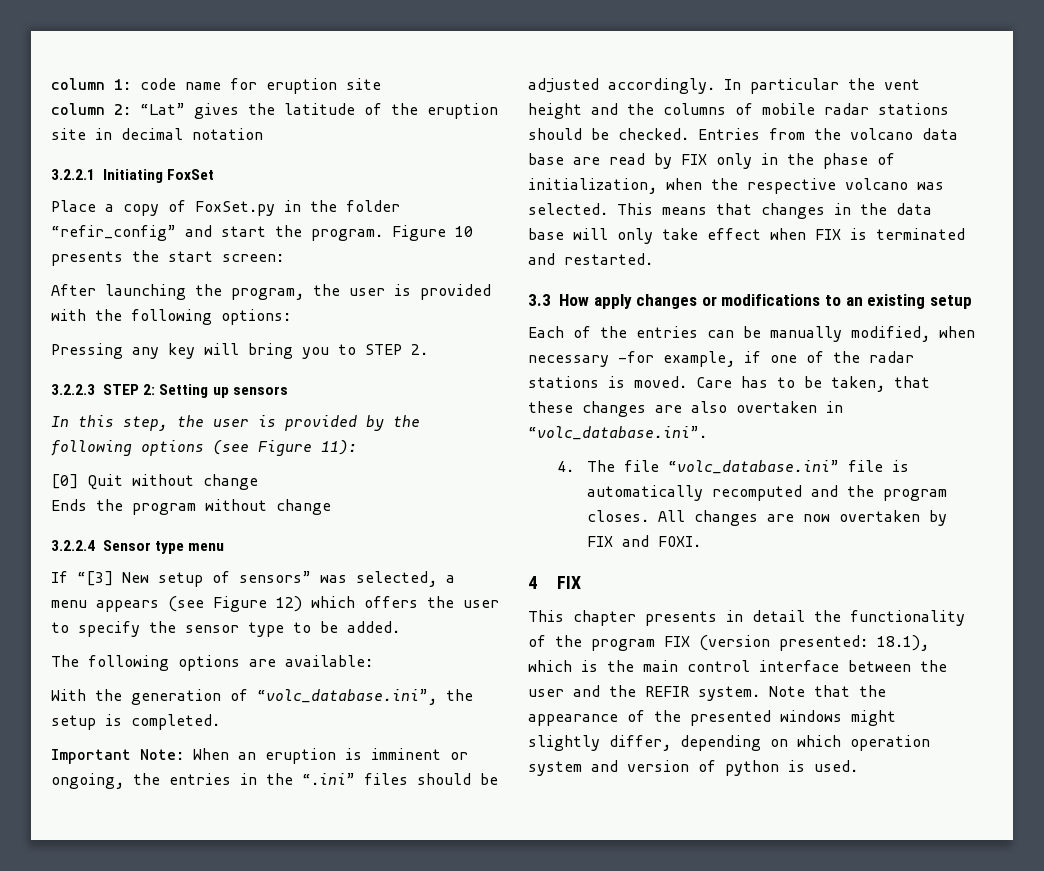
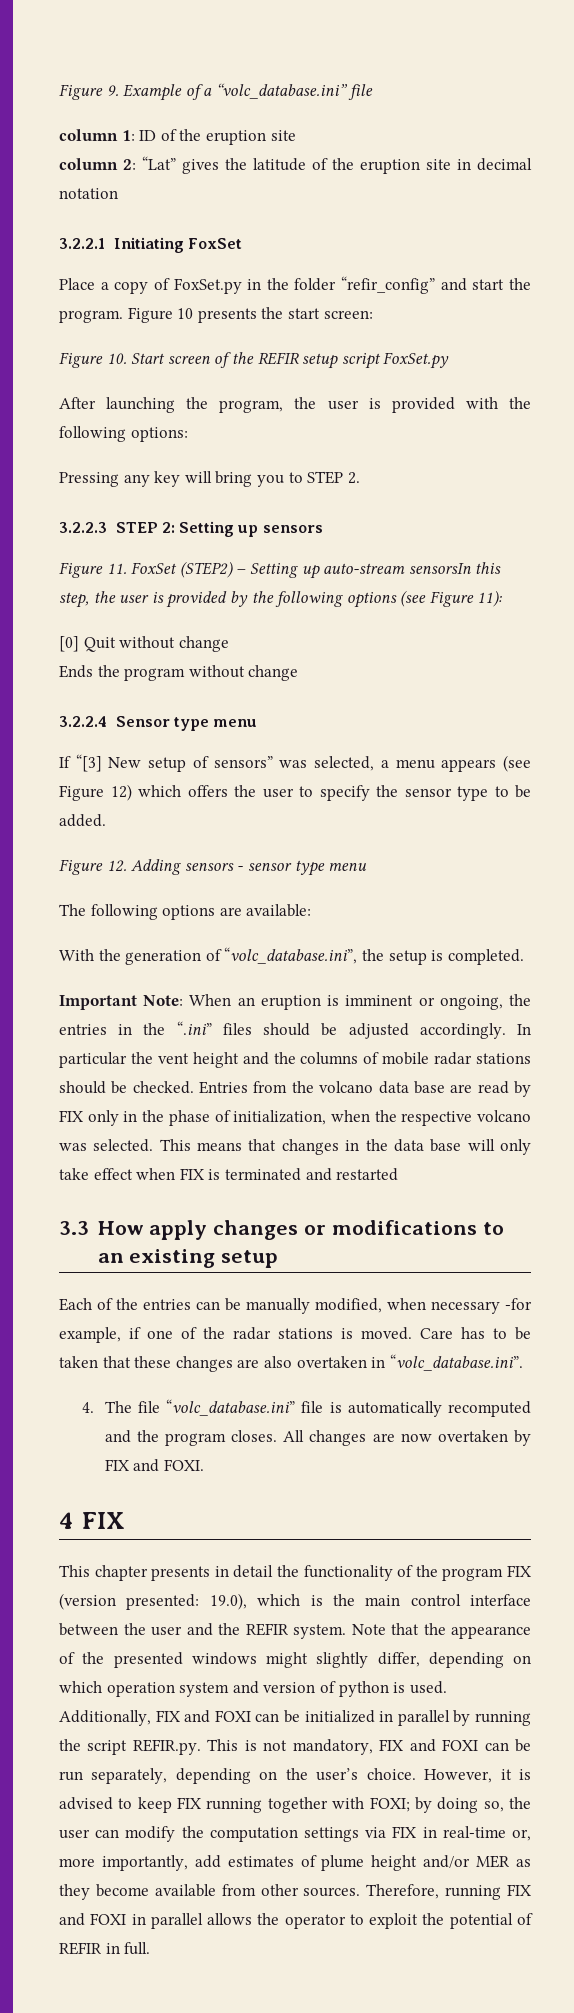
[51,78,257,90] column 1: code name for -> [59,83,373,101] [59,129,202,141] Figure 9. Example of a “volc_database.ini” file // column 1: ID of the
(284, 258) none -> [59,352,450,369] // Figure 10. Start screen of the REFIR setup script FoxSet.py
[51,416,69,427] In -> [59,561,471,579] Figure 11. FoxSet (STEP2) – Setting up auto-stream sensorsIn
(400, 627) none -> [59,859,368,876] // Figure 12. Adding sensors - sensor type menu
[564,253,653,265] restarted. -> [336,1168,399,1181] restarted
[831,376,885,392] taken, -> [59,1356,98,1368] taken
[877,635,929,651] 18.1), -> [209,1593,247,1610] 19.0),
(858, 766) none -> [59,1710,531,1726] [59,1739,531,1755] [59,1768,531,1784] [59,1797,531,1813] [59,1826,531,1842] [59,1855,532,1871] [59,1884,531,1900] [59,1913,533,1929] [59,1942,151,1955] Additionally, FIX and FOXI can be initialized in parallel by running the script REFIR.py. This is not mandatory, FIX and FOXI can be run separately, depending on the user’s choice. However, it is advised to keep FIX running together with FOXI; by doing so, the user can modify the computation settings via FIX in real-time or, more importantly, add estimates of plume height and/or MER as they become available from other sources. Therefore, running FIX and FOXI in parallel allows the operator to exploit the potential of REFIR in full.

